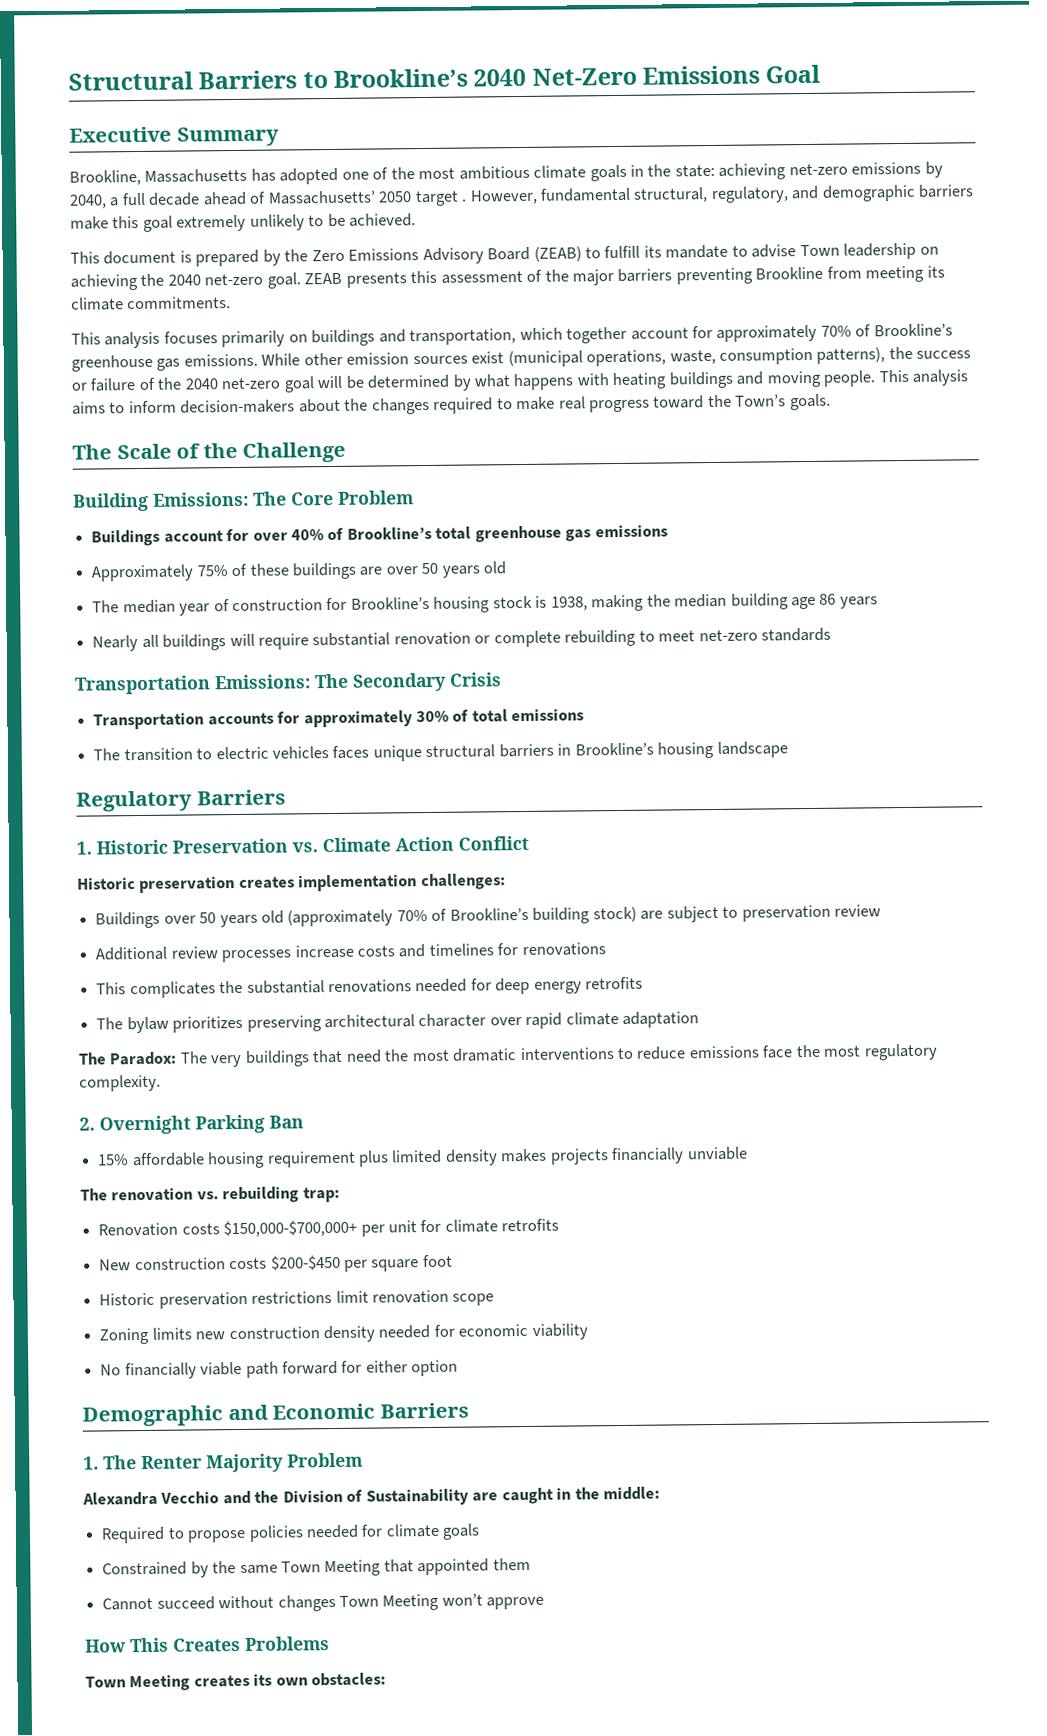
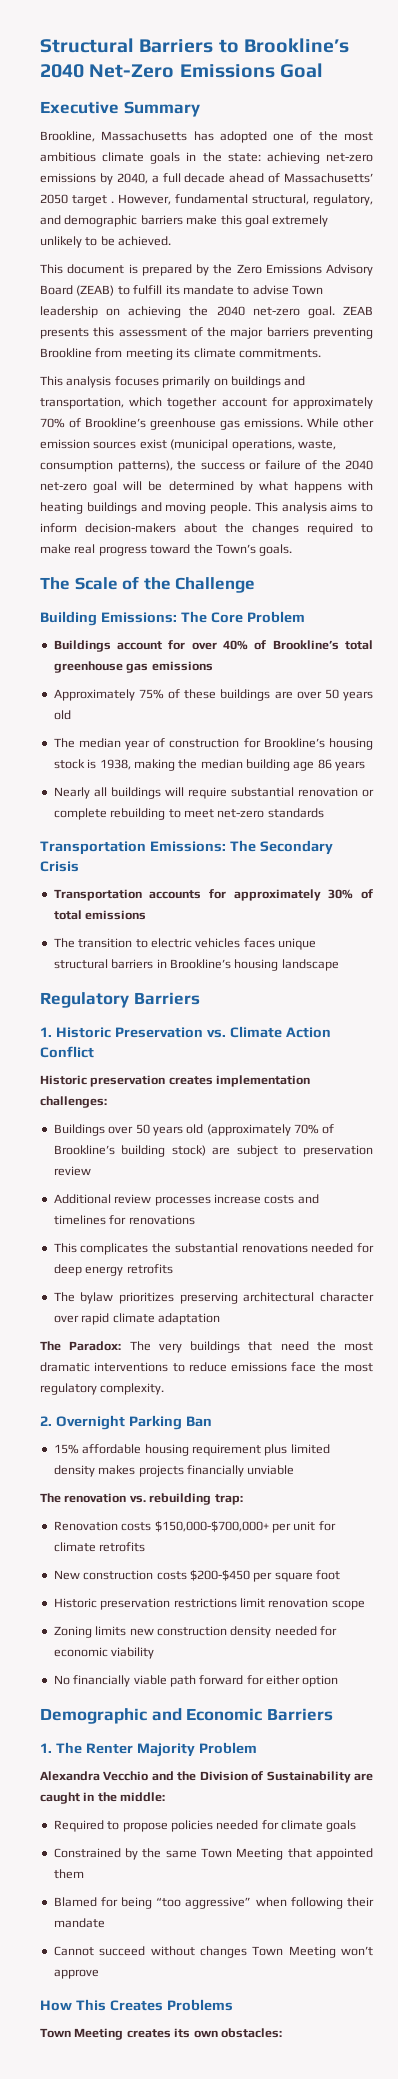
(531, 1564) none -> [53,1897,374,1909] [53,1918,105,1928] // Blamed for being “too aggressive” when following their mandate

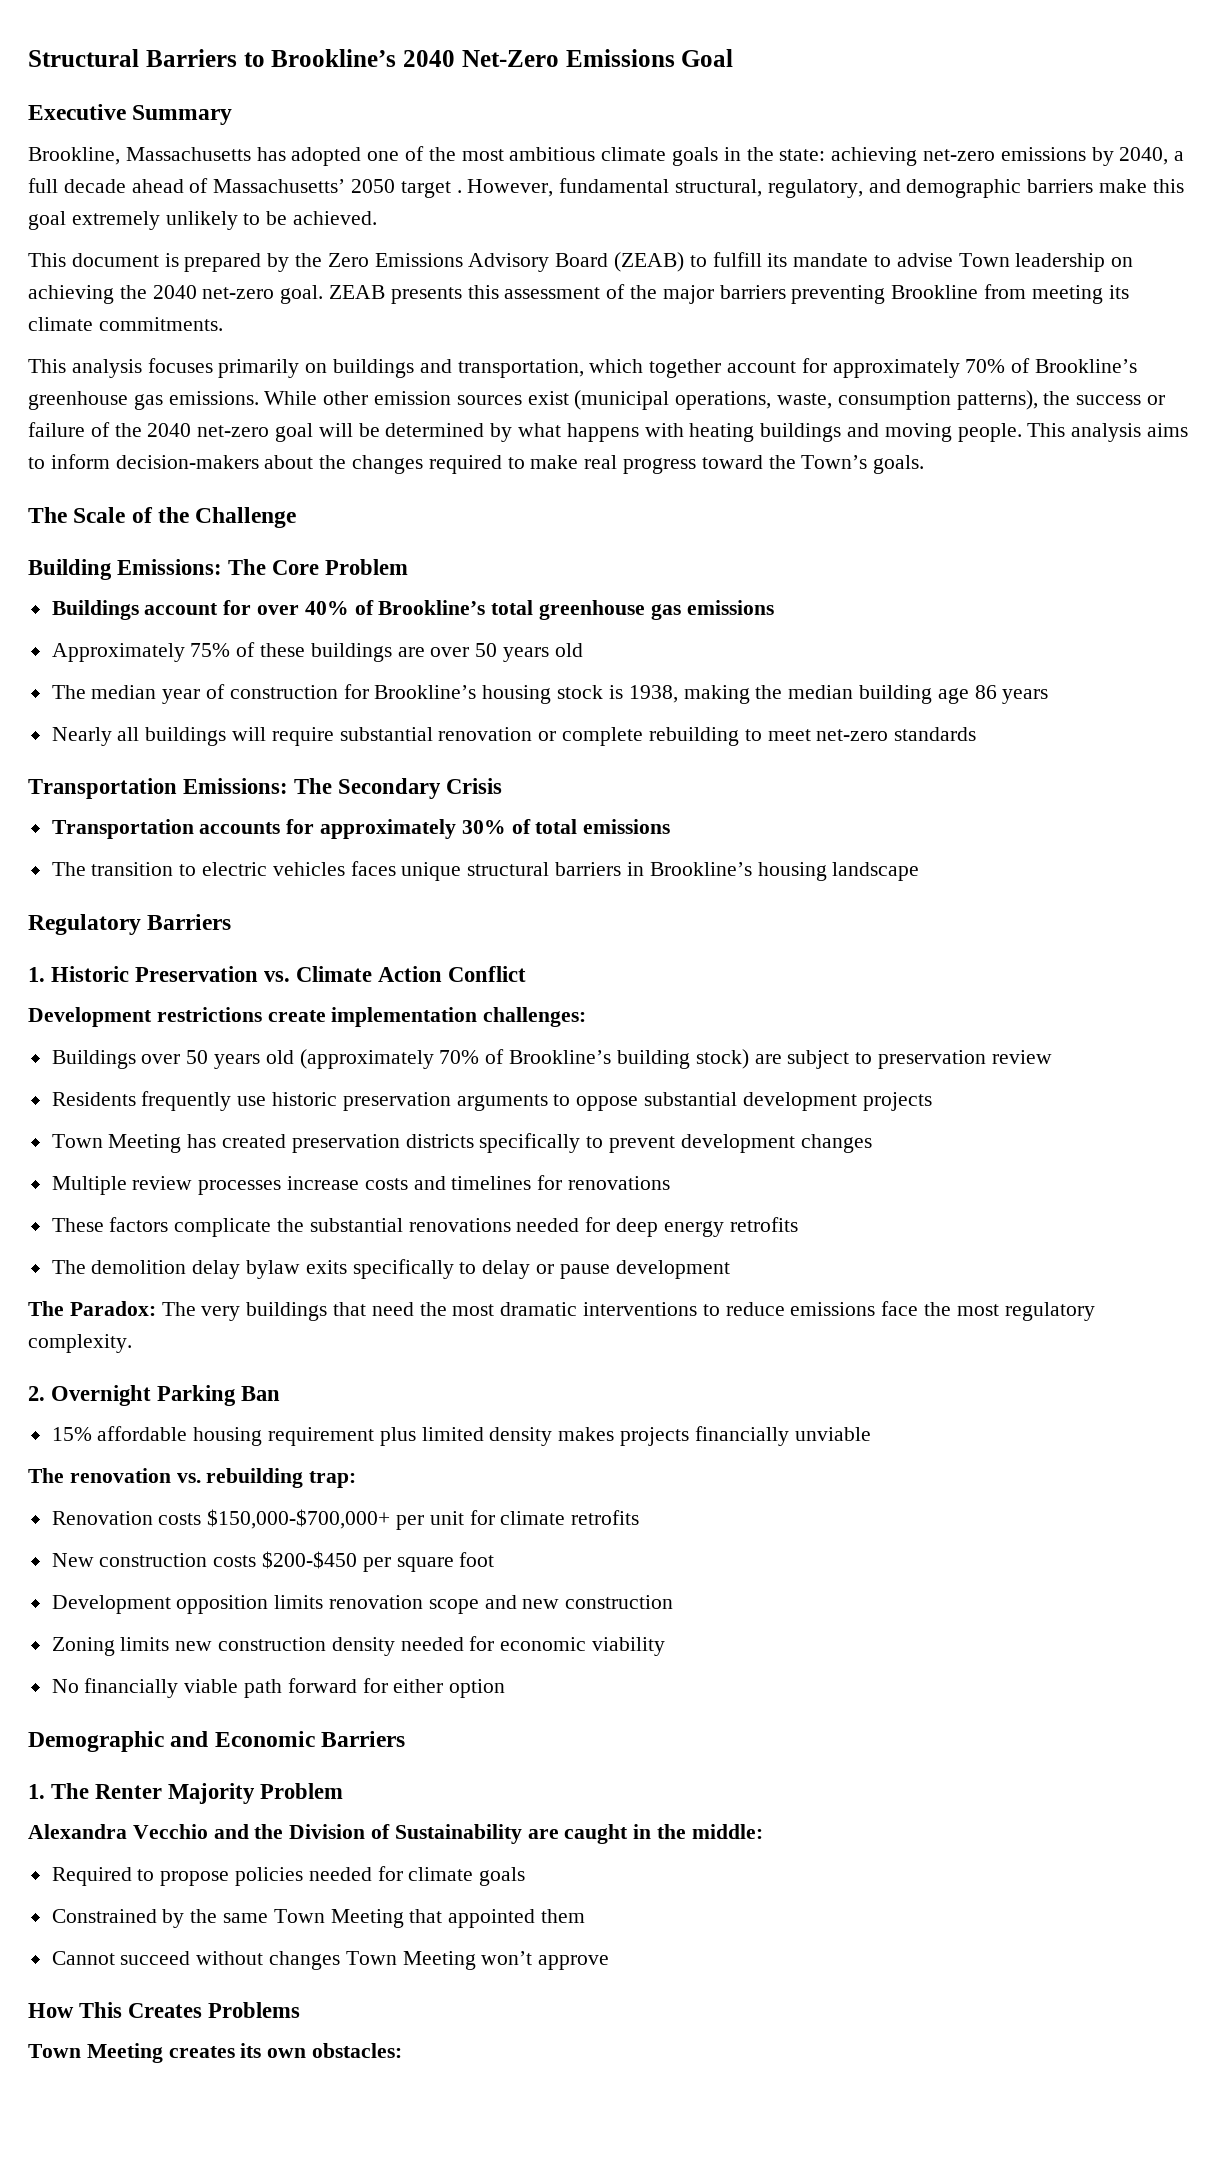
[40,1075,213,1087] Historic preservation creates -> [28,1007,326,1027] Development restrictions create
[53,1194,111,1204] Additional -> [51,1091,932,1111] [51,1133,872,1153] [51,1176,127,1195] Residents frequently use historic preservation arguments to oppose substantial development projects // Town Meeting has created preservation districts specifically to prevent development changes // Multiple
[53,1243,149,1255] This complicates -> [51,1217,272,1237] These factors complicate
[80,1292,374,1304] [53,1313,220,1325] bylaw prioritizes preserving architectural character over rapid climate adaptation -> [91,1259,730,1279] demolition delay bylaw exits specifically to delay or pause development
[53,1598,265,1610] Historic preservation restrictions limit -> [51,1595,324,1614] Development opposition limits
(365, 1605) none -> [484,1595,674,1609] and new construction
[53,1897,374,1909] [53,1918,105,1928] // Blamed for being “too aggressive” when following their mandate -> (586, 1916) none

